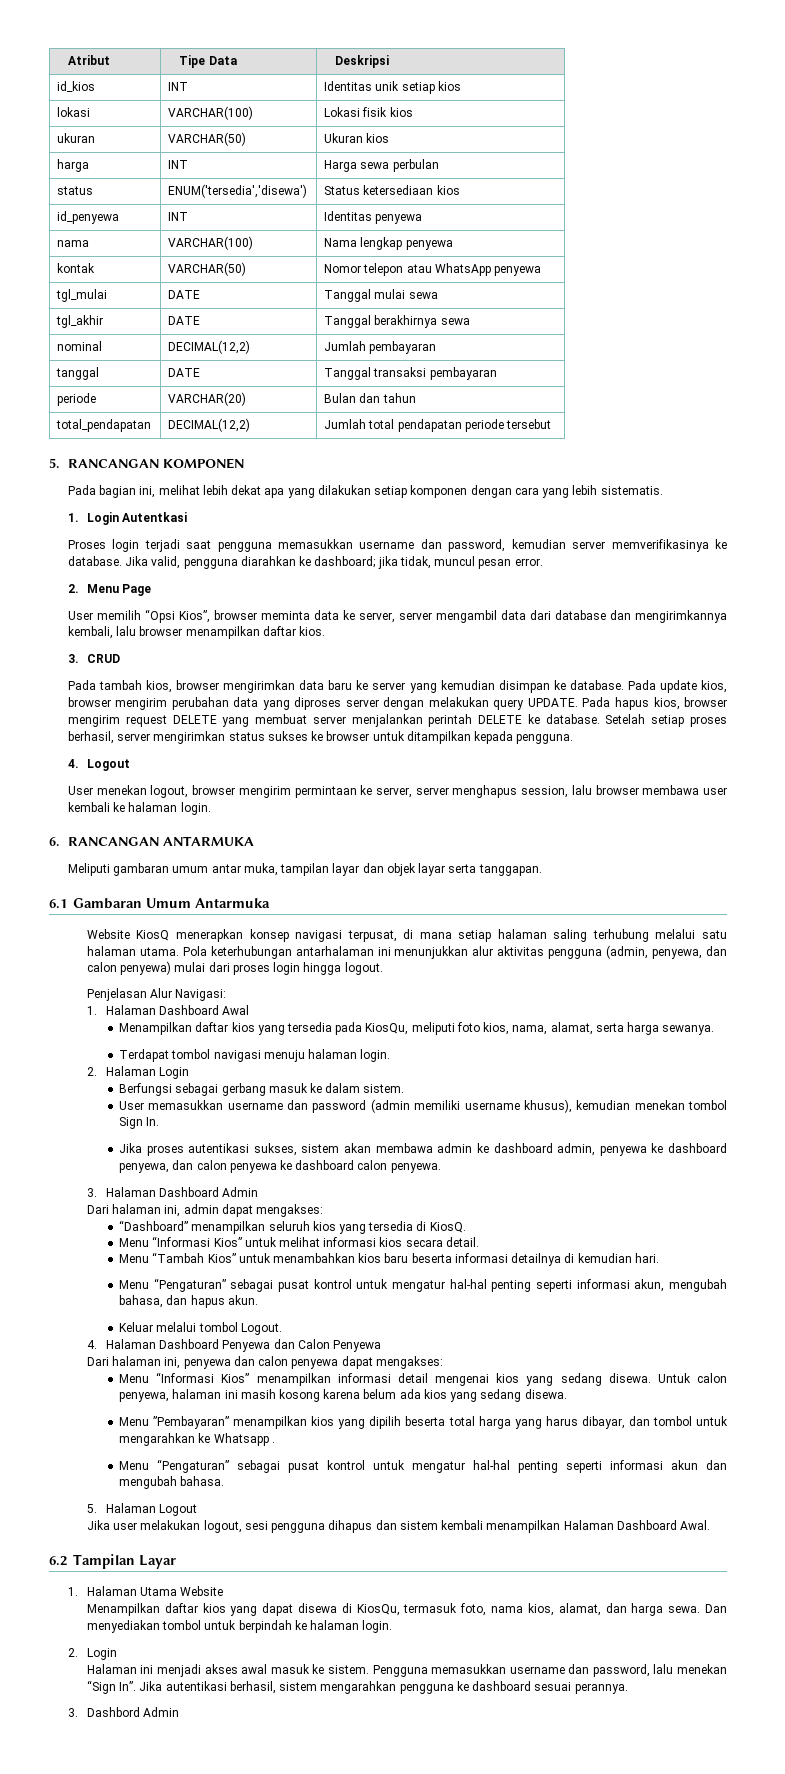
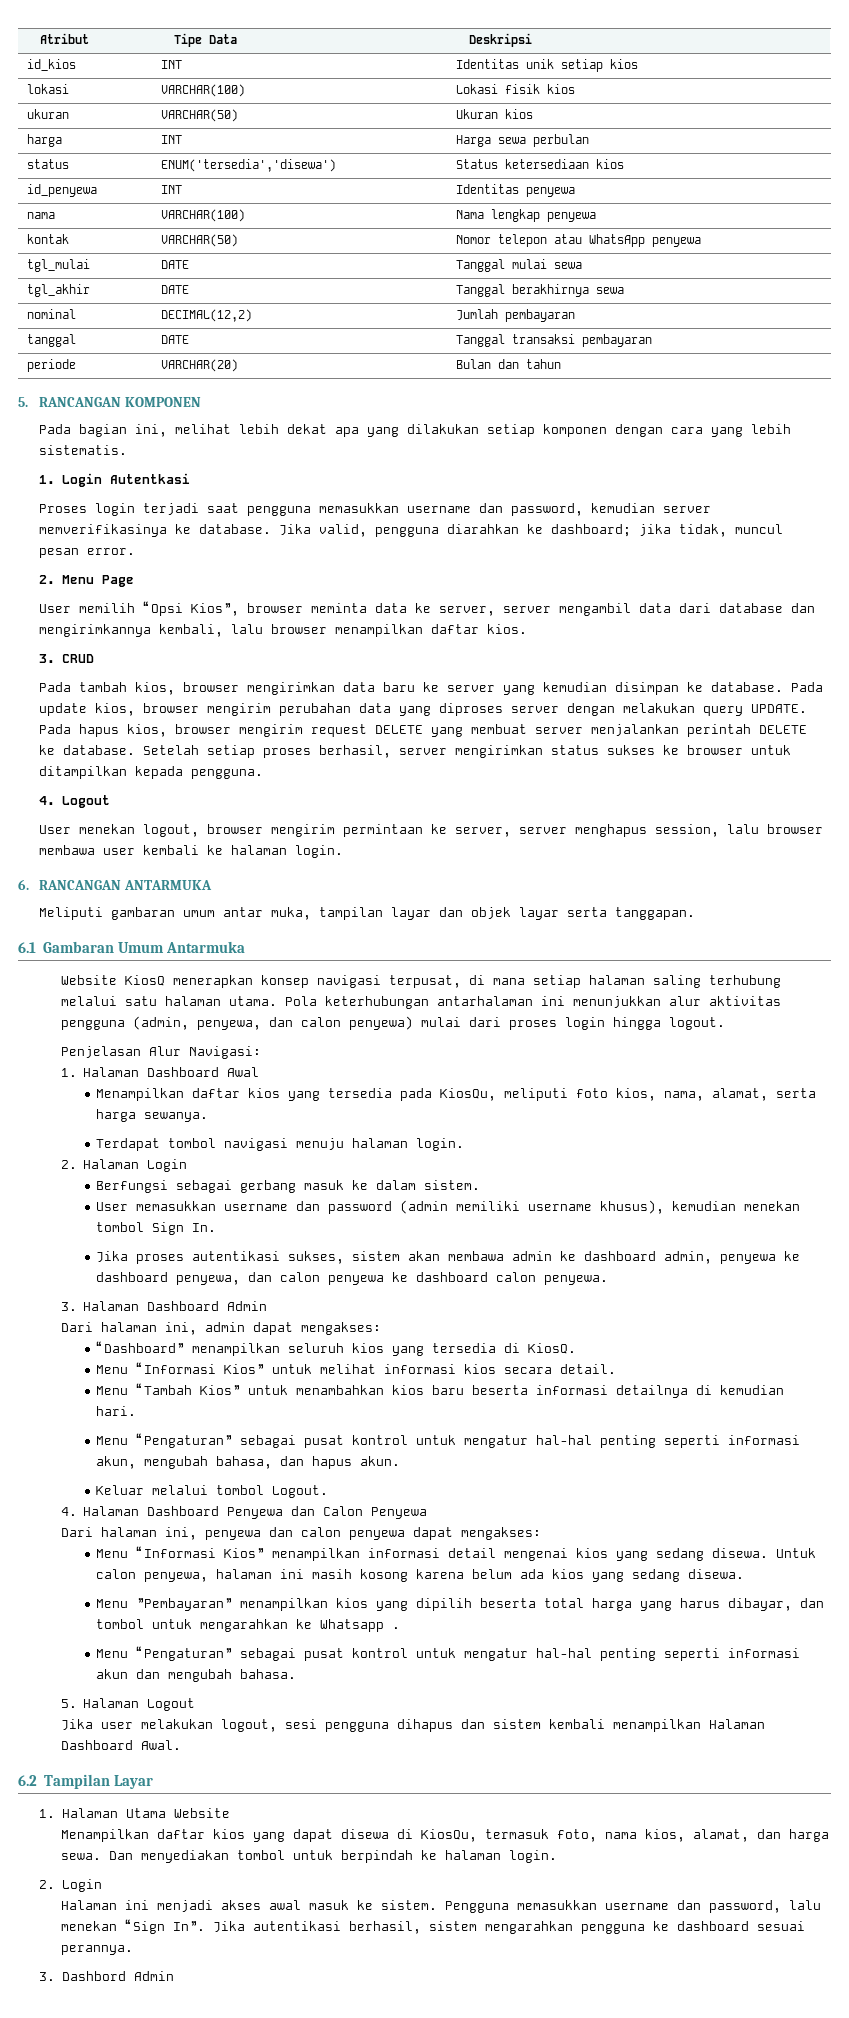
[56,419,152,432] [168,418,251,432] [324,419,552,432] // total_pendapatan | DECIMAL(12,2) | Jumlah total pendapatan periode tersebut -> (561, 364) none

